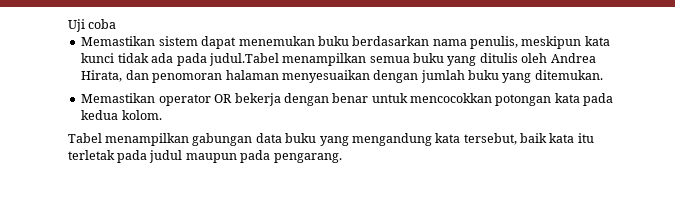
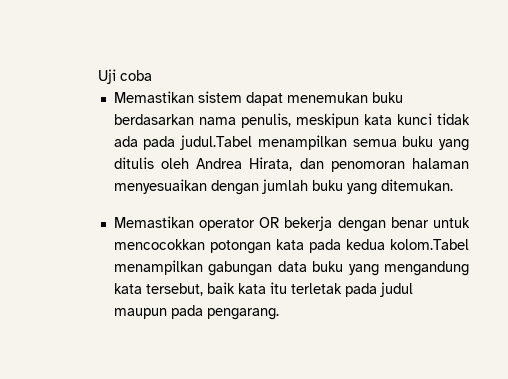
[121,110,162,120] [67,133,102,143] kolom. // Tabel -> [390,239,469,250] kolom.Tabel

